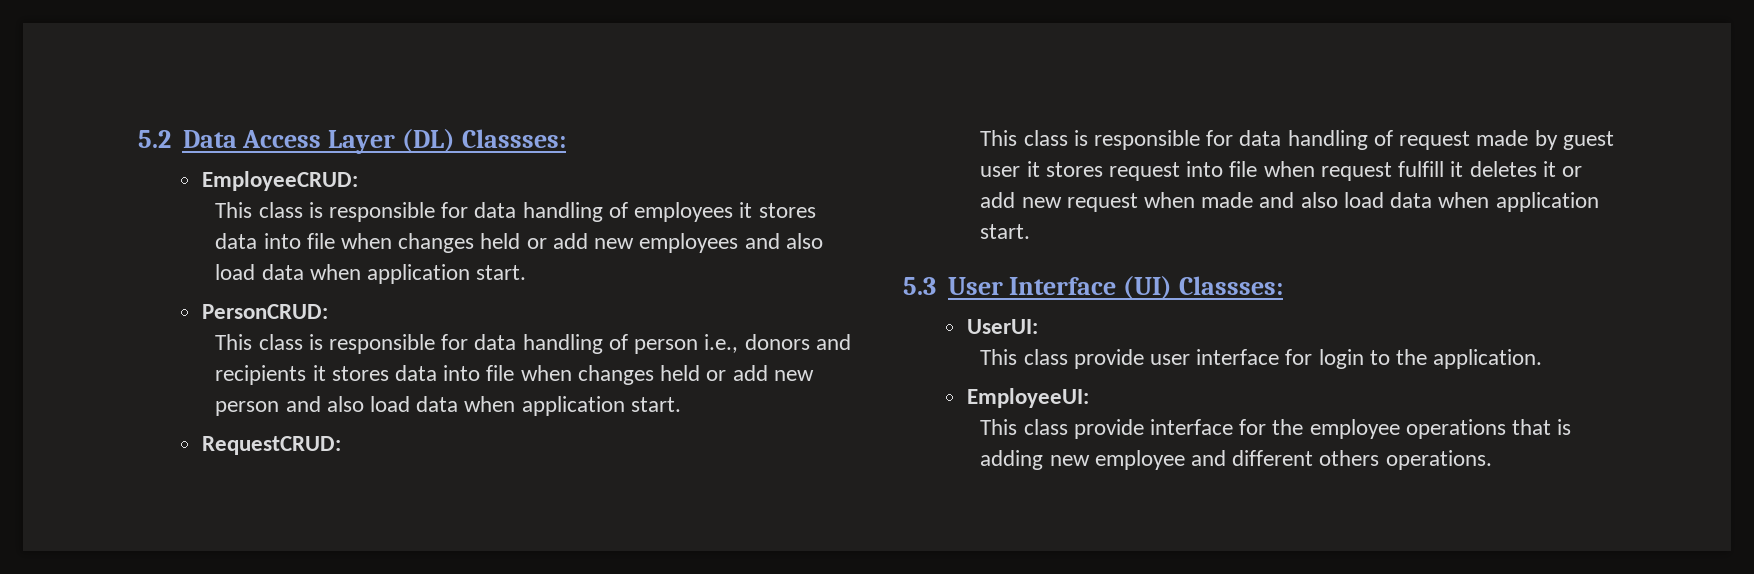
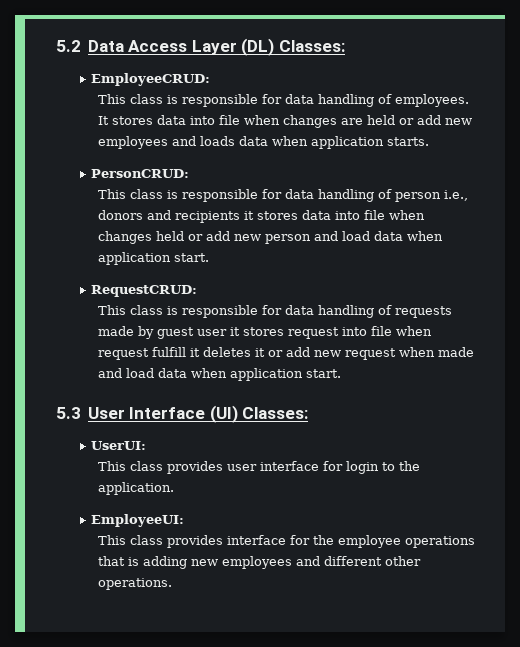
[462,129,567,148] Classses: -> [278,40,345,52] Classes:
[634,202,816,222] [215,233,475,253] employees it stores data into file when changes -> [395,94,470,107] [98,115,364,128] employees. It stores data into file when changes are
[785,233,823,249] [215,264,527,284] also load data when application start. -> [200,136,430,149] loads data when application starts.
[326,396,364,412] also -> (339, 236) none
[1399,131,1471,150] request -> [395,306,453,318] requests
[1300,192,1338,208] also -> (123, 373) none
[1179,276,1284,295] Classses: -> [242,407,309,419] Classes:
[1073,349,1144,369] provide -> [167,461,224,474] provides
[1073,419,1144,439] provide -> [167,535,224,548] provides
[1094,450,1185,470] employee -> [222,556,293,569] employees
[1319,450,1380,466] others -> [385,556,422,566] other

